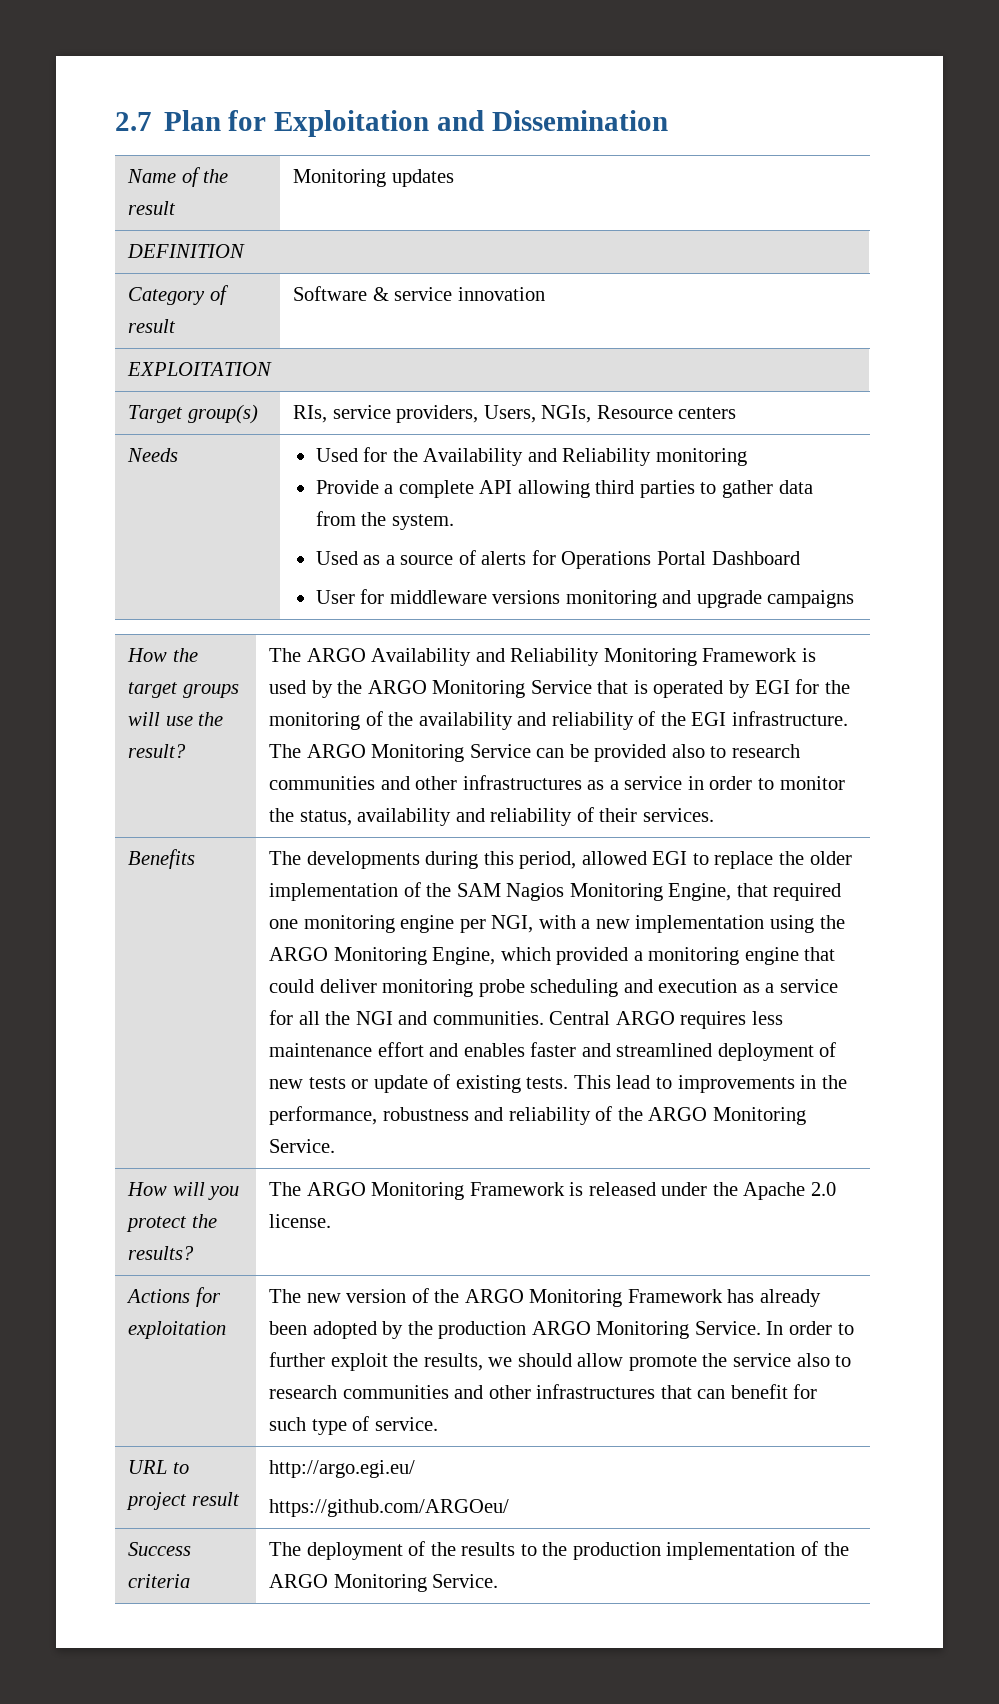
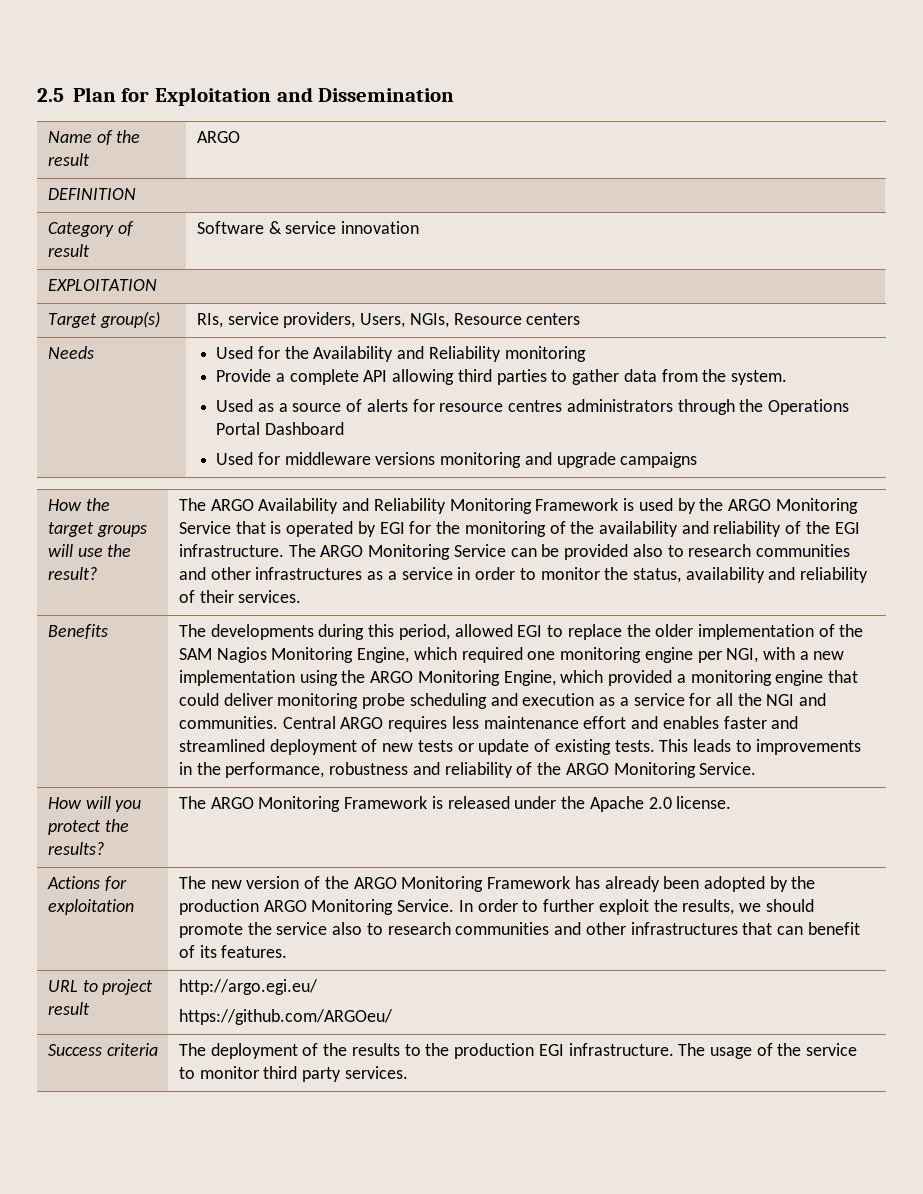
[115,112,152,131] 2.7 -> [37,88,64,102] 2.5
[293,169,454,187] Monitoring updates -> [197,131,241,143] ARGO
(556, 557) none -> [439,399,764,415] resource centres administrators through the
[315,590,355,604] User -> [216,452,254,465] Used
[736,883,768,897] that -> [413,647,457,660] which
[616,1075,651,1089] lead -> [693,739,732,752] leads
[577,1353,624,1367] allow -> (814, 905) none
[793,1384,818,1399] [269,1416,438,1435] for such type of service. -> [179,945,288,958] of its features.
[666,1541,849,1560] [269,1574,499,1592] implementation of the ARGO Monitoring Service. -> [538,1043,858,1059] [179,1066,408,1082] EGI infrastructure. The usage of the service to monitor third party services.

